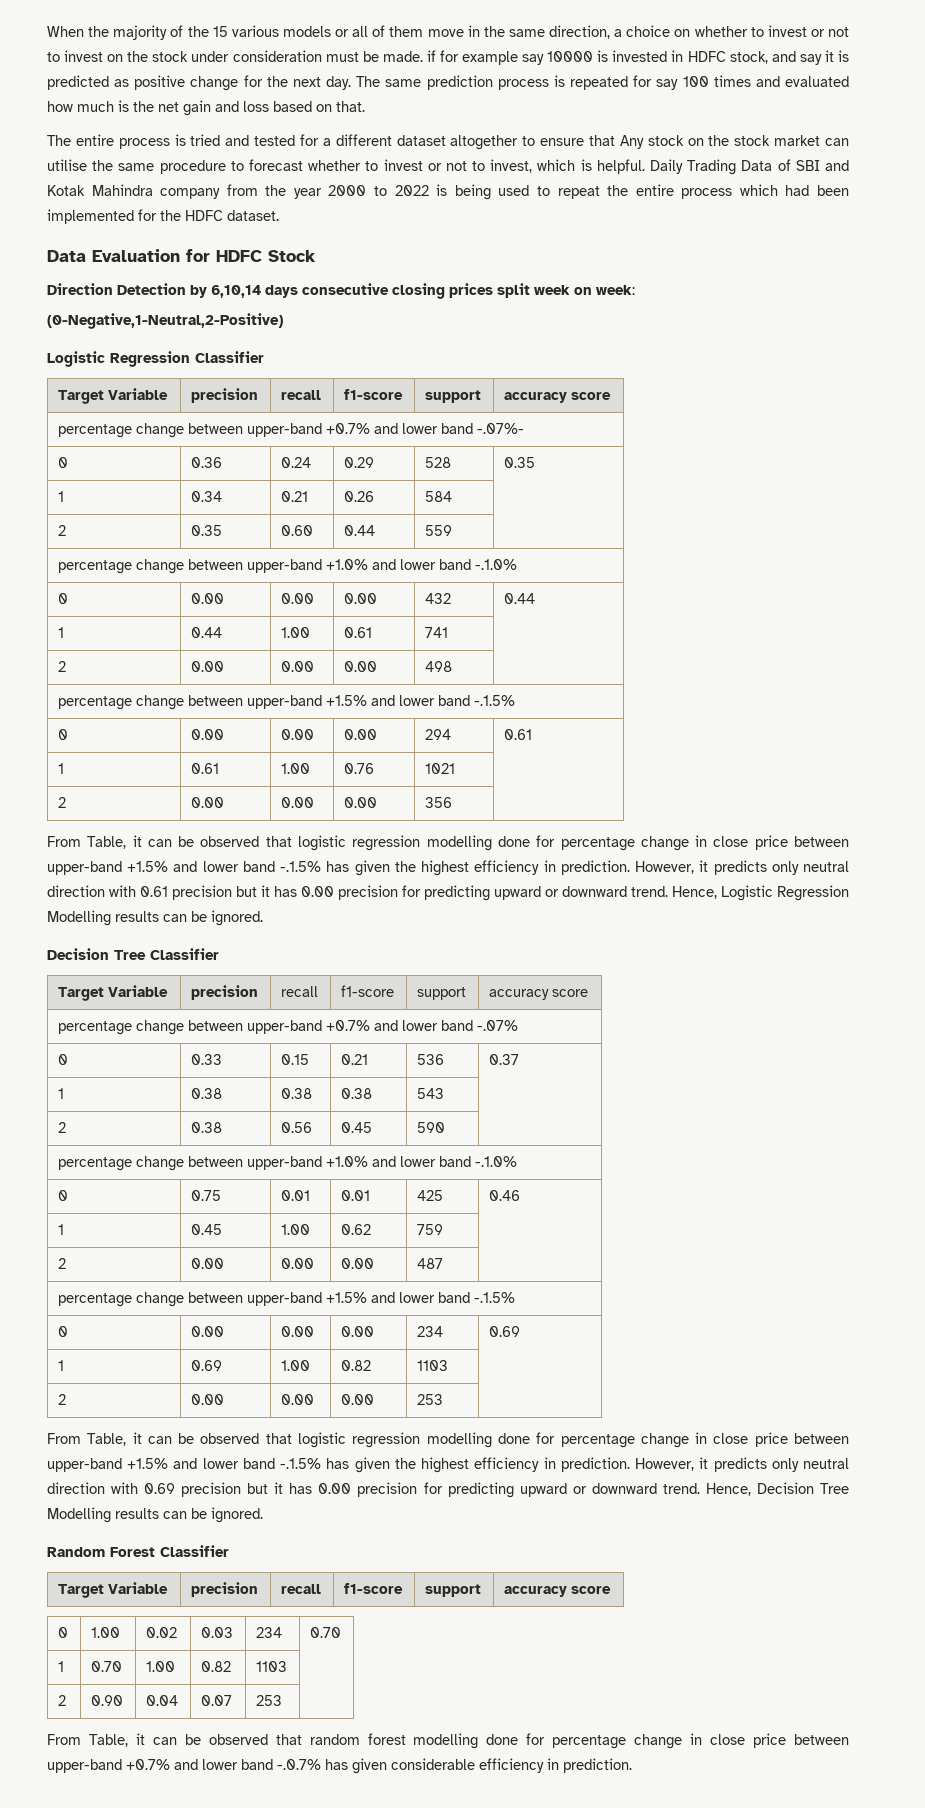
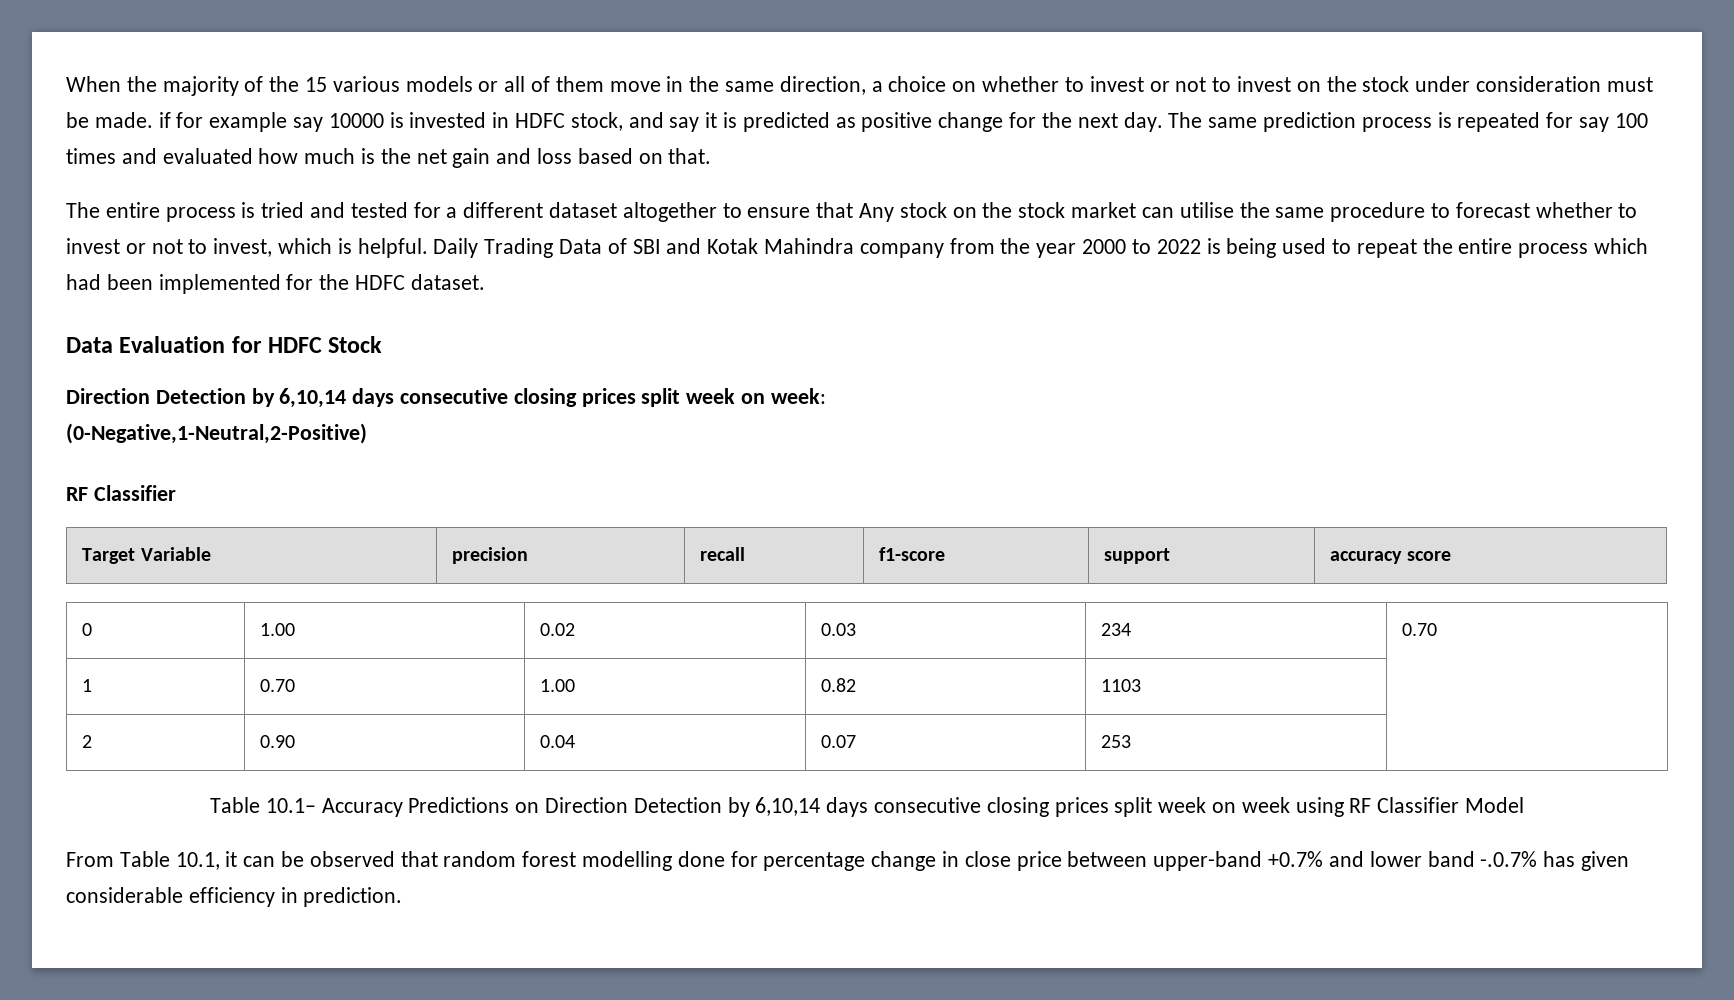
[47,351,264,367] [58,388,169,404] [191,388,259,403] [281,390,322,400] [344,389,404,400] [425,390,482,403] [504,392,612,403] [58,423,525,438] [58,457,69,468] [191,457,223,468] [281,457,312,468] [344,457,375,468] [425,457,452,468] [504,457,536,468] [58,491,65,502] [191,491,223,502] [281,491,309,502] [344,491,375,502] [425,491,453,502] [58,525,67,536] [191,525,223,536] [281,525,314,536] [344,525,376,536] [425,525,453,536] [58,559,518,574] [58,593,69,604] [191,593,225,604] [281,593,315,604] [344,593,378,604] [425,593,452,604] [504,593,536,604] [58,627,65,638] [191,627,223,638] [281,627,311,638] [344,627,373,638] [425,627,449,638] [58,661,67,672] [191,661,225,672] [281,661,315,672] [344,661,378,672] [425,661,453,672] [58,695,516,710] [58,729,69,740] [191,729,225,740] [281,729,315,740] [344,729,378,740] [425,729,452,740] [504,729,533,740] [58,763,65,774] [191,763,220,774] [281,763,311,774] [344,763,375,774] [425,763,456,774] [58,797,67,808] [191,797,225,808] [281,797,315,808] [344,797,378,808] [425,797,453,808] [47,835,849,851] [47,860,850,876] [47,885,849,901] [47,910,263,926] [47,948,219,960] [58,985,169,1001] [191,985,259,1000] [281,986,319,997] [341,985,395,997] [417,987,467,1000] [489,989,589,1000] [58,1020,519,1035] [58,1054,69,1065] [191,1054,223,1065] [281,1054,310,1065] [341,1054,369,1065] [417,1054,445,1065] [489,1054,520,1065] [58,1088,65,1099] [191,1088,223,1099] [281,1088,313,1099] [341,1088,373,1099] [417,1088,445,1099] [58,1122,67,1133] [191,1122,223,1133] [281,1122,313,1133] [341,1122,373,1133] [417,1122,446,1133] [58,1156,518,1171] [58,1190,69,1201] [191,1190,222,1201] [281,1190,311,1201] [341,1190,371,1201] [417,1190,444,1201] [489,1190,521,1201] [58,1224,65,1235] [191,1224,223,1235] [281,1224,311,1235] [341,1224,372,1235] [417,1224,444,1235] [58,1258,67,1269] [191,1258,225,1269] [281,1258,315,1269] [341,1258,375,1269] [417,1258,444,1269] [58,1292,516,1307] [58,1326,69,1337] [191,1326,225,1337] [281,1326,315,1337] [341,1326,375,1337] [417,1326,444,1337] [489,1326,521,1337] [58,1360,65,1371] [191,1360,223,1371] [281,1360,311,1371] [341,1360,372,1371] [417,1360,449,1371] [58,1394,67,1405] [191,1394,225,1405] [281,1394,315,1405] [341,1394,375,1405] [417,1394,444,1405] [47,1432,849,1448] [47,1457,850,1473] [47,1482,849,1498] [47,1507,263,1523] [47,1547,155,1557] Logistic Regression Classifier // Target Variable | precision | recall | f1-score | support | accuracy score // percentage change between upper-band +0.7% and lower band -.07%- // 0 | 0.36 | 0.24 | 0.29 | 528 | 0.35 // 1 | 0.34 | 0.21 | 0.26 | 584 | // 2 | 0.35 | 0.60 | 0.44 | 559 | // percentage change between upper-band +1.0% and lower band -.1.0% // 0 | 0.00 | 0.00 | 0.00 | 432 | 0.44 // 1 | 0.44 | 1.00 | 0.61 | 741 | // 2 | 0.00 | 0.00 | 0.00 | 498 | // percentage change between upper-band +1.5% and lower band -.1.5% // 0 | 0.00 | 0.00 | 0.00 | 294 | 0.61 // 1 | 0.61 | 1.00 | 0.76 | 1021 | // 2 | 0.00 | 0.00 | 0.00 | 356 | // From Table, it can be observed that logistic regression modelling done for percentage change in close price between upper-band +1.5% and lower band -.1.5% has given the highest efficiency in prediction. However, it predicts only neutral direction with 0.61 precision but it has 0.00 precision for predicting upward or downward trend. Hence, Logistic Regression Modelling results can be ignored. // Decision Tree Classifier // Target Variable | precision | recall | f1-score | support | accuracy score // percentage change between upper-band +0.7% and lower band -.07% // 0 | 0.33 | 0.15 | 0.21 | 536 | 0.37 // 1 | 0.38 | 0.38 | 0.38 | 543 | // 2 | 0.38 | 0.56 | 0.45 | 590 | // percentage change between upper-band +1.0% and lower band -.1.0% // 0 | 0.75 | 0.01 | 0.01 | 425 | 0.46 // 1 | 0.45 | 1.00 | 0.62 | 759 | // 2 | 0.00 | 0.00 | 0.00 | 487 | // percentage change between upper-band +1.5% and lower band -.1.5% // 0 | 0.00 | 0.00 | 0.00 | 234 | 0.69 // 1 | 0.69 | 1.00 | 0.82 | 1103 | // 2 | 0.00 | 0.00 | 0.00 | 253 | // From Table, it can be observed that logistic regression modelling done for percentage change in close price between upper-band +1.5% and lower band -.1.5% has given the highest efficiency in prediction. However, it predicts only neutral direction with 0.69 precision but it has 0.00 precision for predicting upward or downward trend. Hence, Decision Tree Modelling results can be ignored. // Random Forest -> [66,487,88,501] RF
[47,1734,128,1747] // From Table, -> [209,797,1525,817] [66,851,220,870] // Table 10.1– Accuracy Predictions on Direction Detection by 6,10,14 days consecutive closing prices split week on week using RF Classifier Model // From Table 10.1,

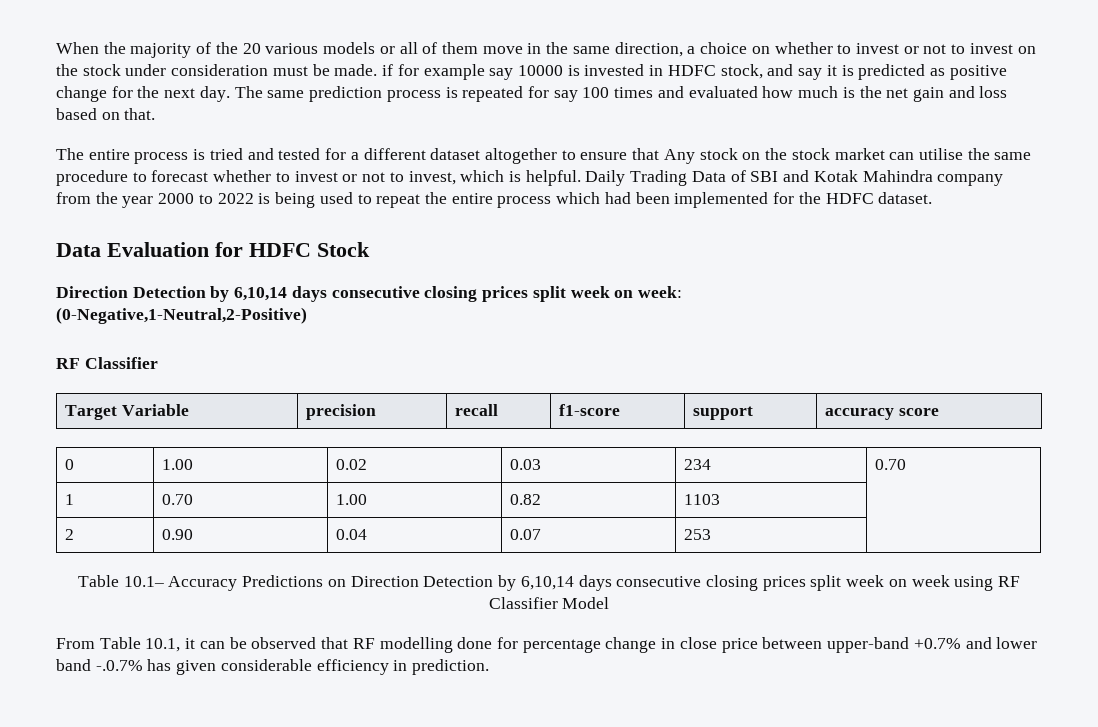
[305,77,328,92] 15 -> [242,43,261,54] 20
[443,851,577,867] random forest -> [352,638,375,649] RF

